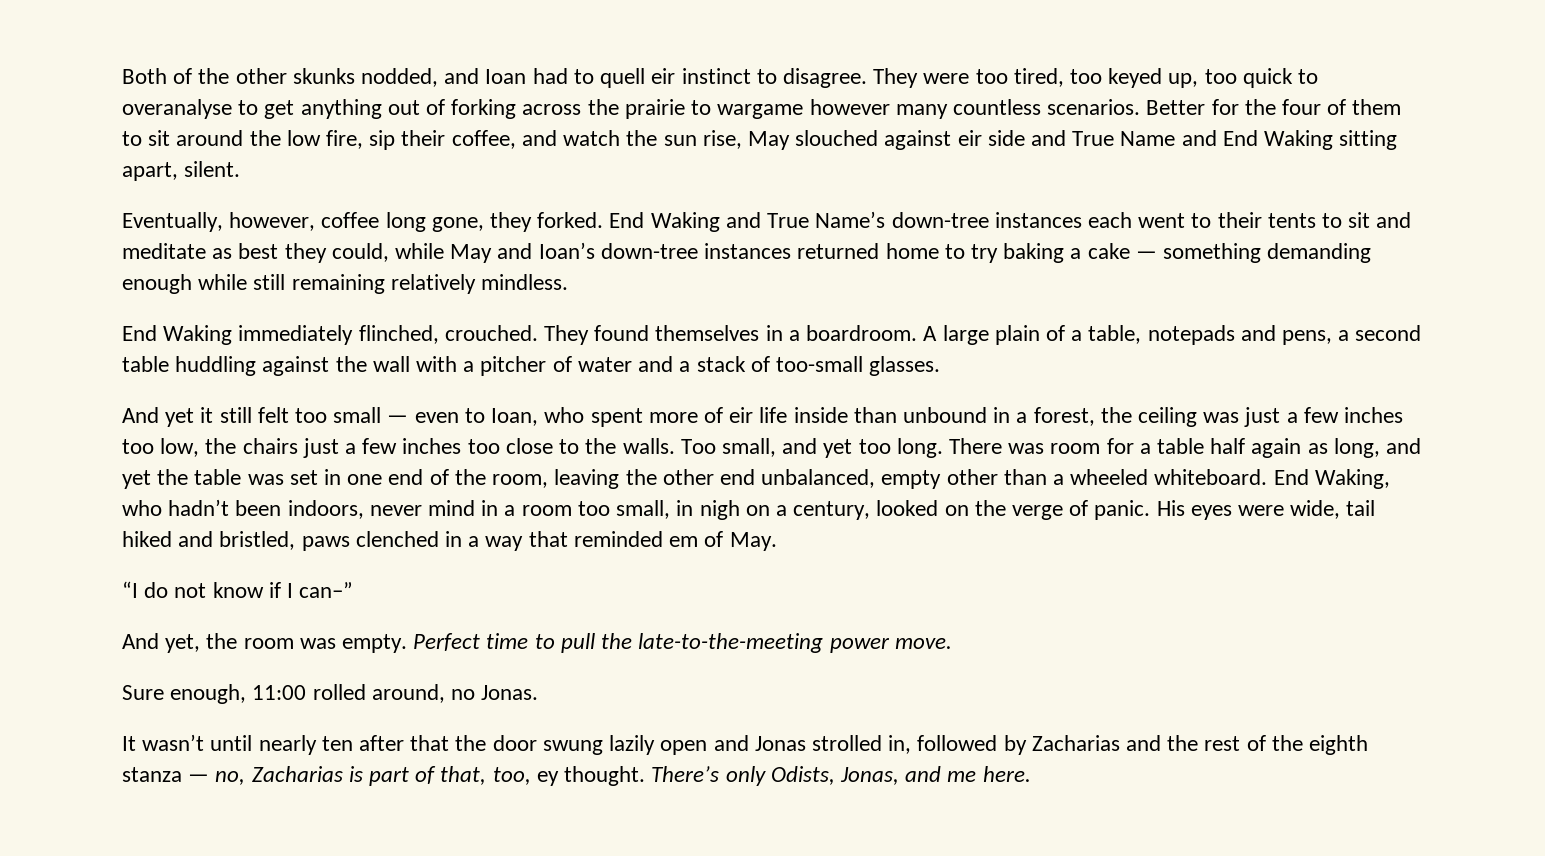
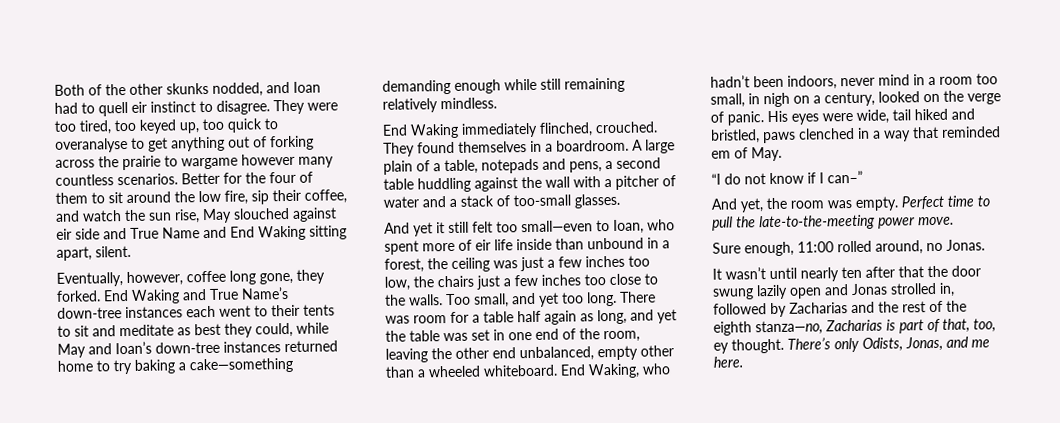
[1087,243,1261,263] cake — something -> [189,357,293,374] cake—something
[333,407,459,423] small — even -> [521,220,593,233] small—even
[122,767,246,785] stanza — no, -> [755,320,823,336] stanza—no,

